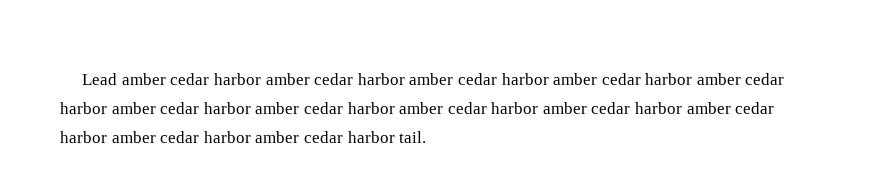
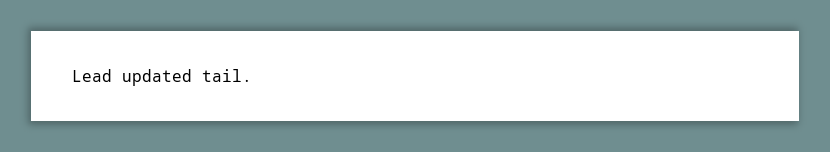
[120,72,785,86] [60,101,776,115] [60,131,396,144] amber cedar harbor amber cedar harbor amber cedar harbor amber cedar harbor amber cedar harbor amber cedar harbor amber cedar harbor amber cedar harbor amber cedar harbor amber cedar harbor amber cedar harbor amber cedar harbor -> [122,69,192,86] updated

